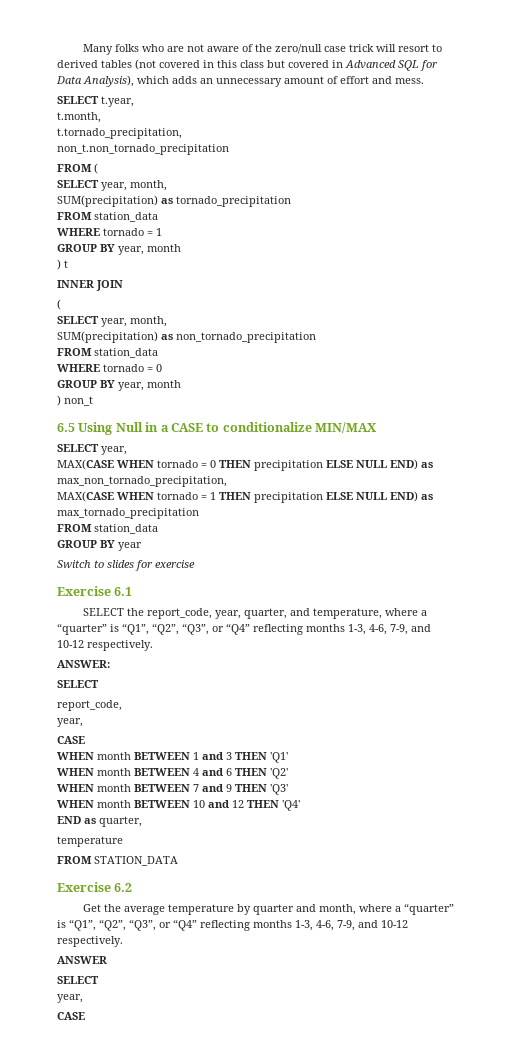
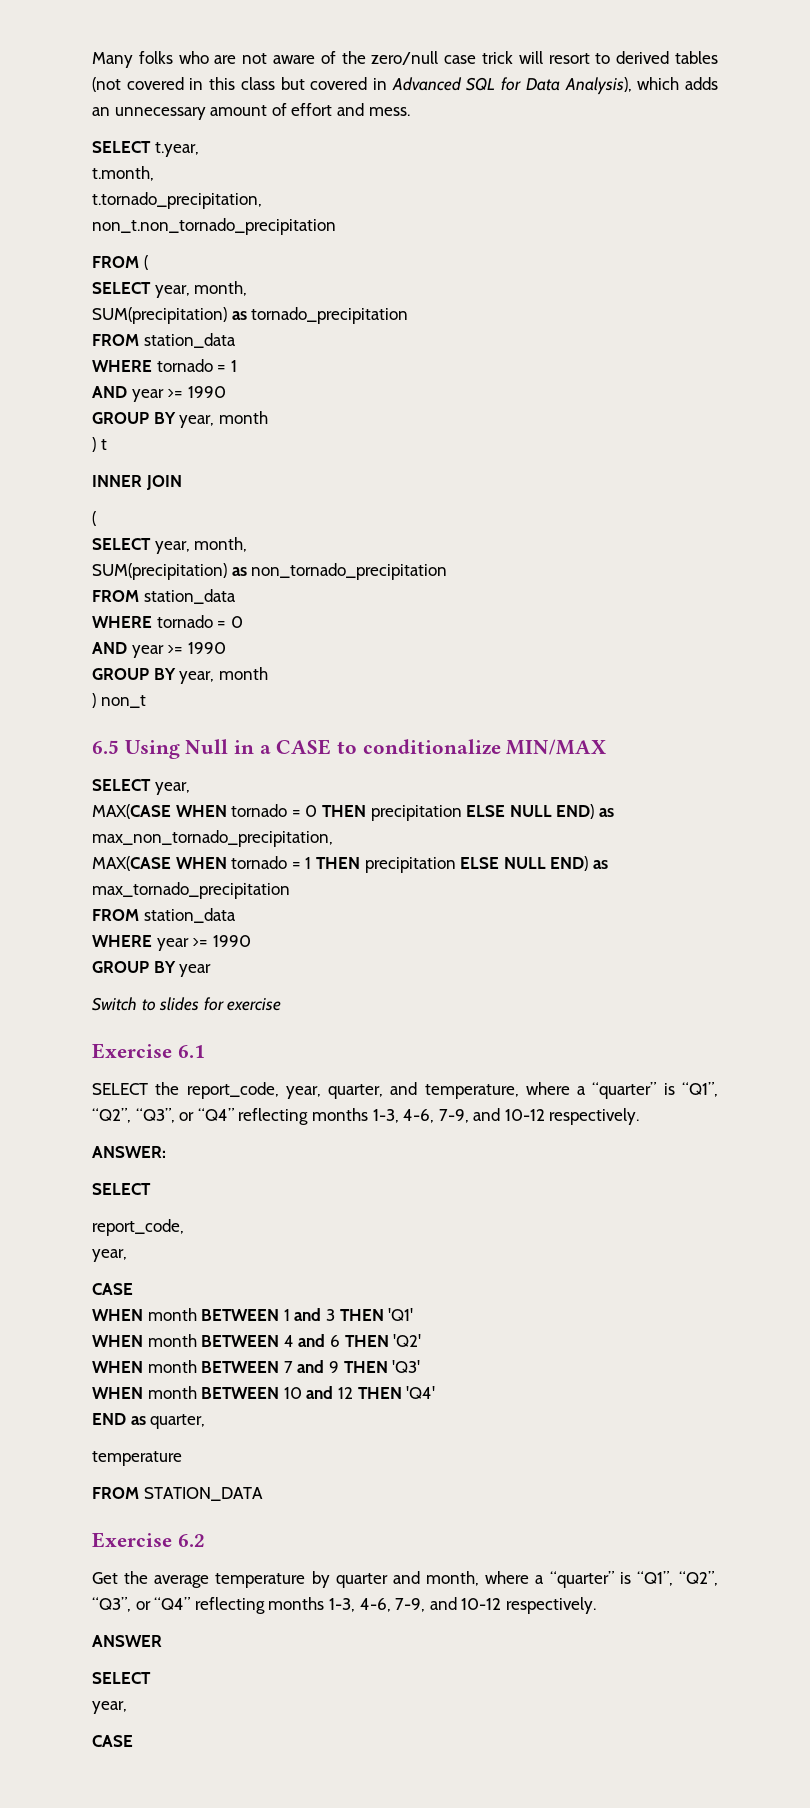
(162, 232) none -> [92,386,226,402] // AND year >= 1990
(162, 368) none -> [92,642,226,658] // AND year >= 1990
(158, 529) none -> [92,935,251,951] // WHERE year >= 1990

